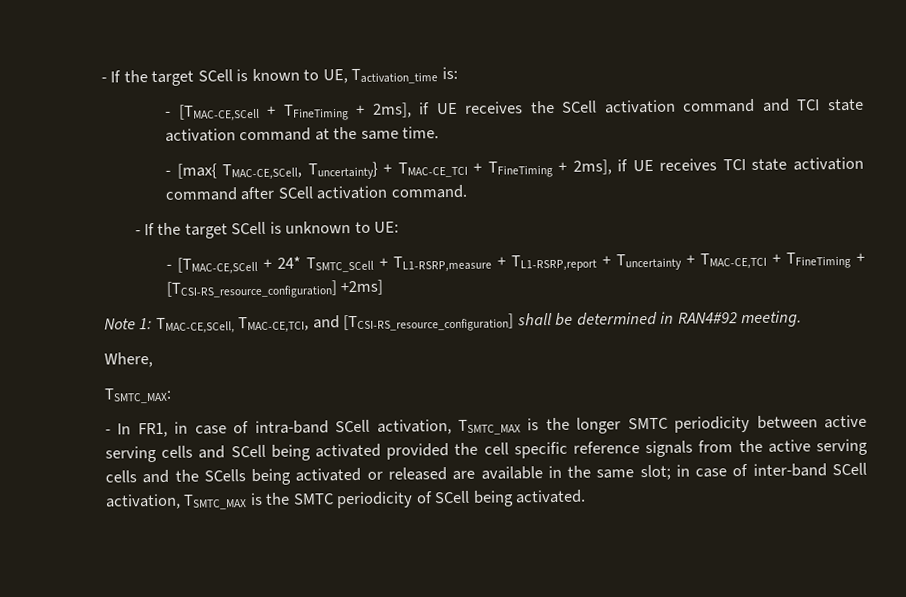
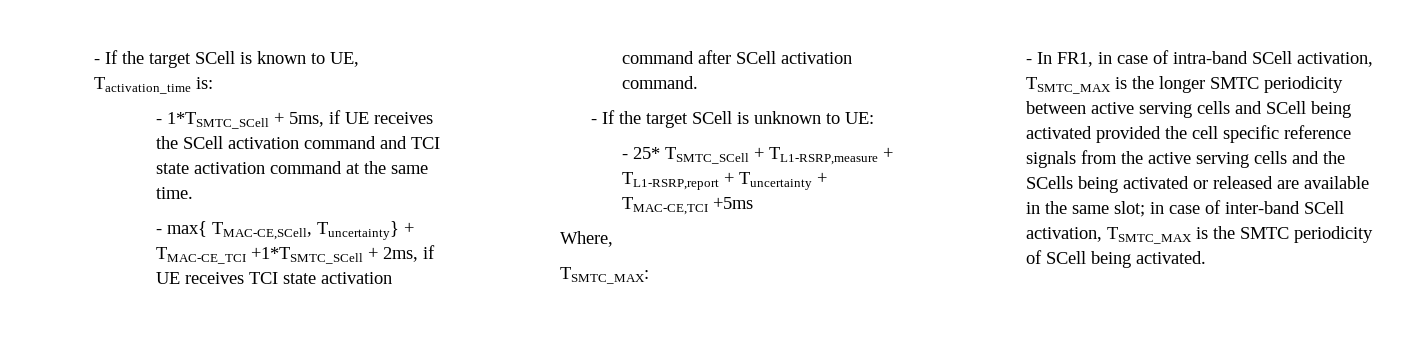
[178,102,412,121] [TMAC-CE,SCell + TFineTiming + 2ms], -> [166,112,324,129] 1*TSMTC_SCell + 5ms,
[176,163,217,179] [max{ -> [166,221,207,237] max{
[473,159,612,178] + TFineTiming + 2ms], -> [250,247,418,264] +1*TSMTC_SCell + 2ms,
[177,256,302,274] [TMAC-CE,SCell + 24* -> [632,147,660,159] 25*
[772,251,865,269] [166,279,384,299] [104,310,803,334] + TFineTiming + [TCSI-RS_resource_configuration] +2ms] // Note 1: TMAC-CE,SCell, TMAC-CE,TCI, and [TCSI-RS_resource_configuration] shall be determined in RAN4#92 meeting. -> [712,197,753,209] +5ms

